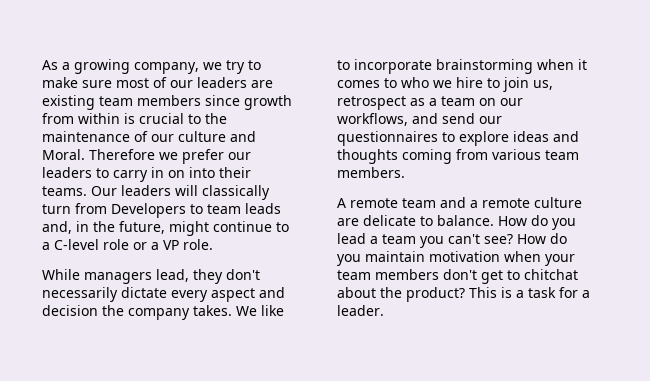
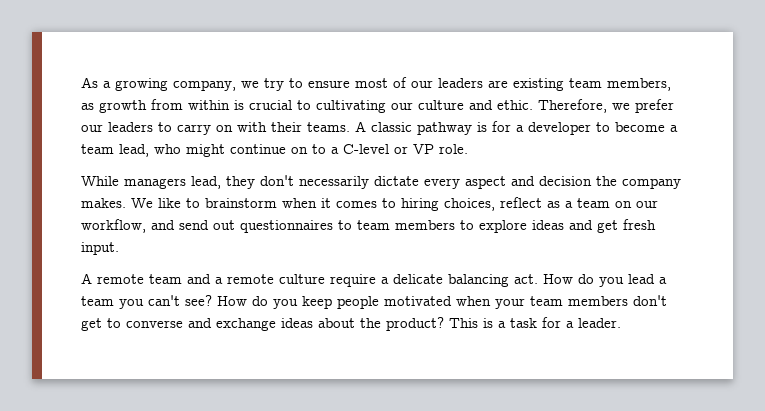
[42,77,112,88] make sure -> [308,80,350,88] ensure
[137,95,240,106] members since -> [607,78,671,91] [81,103,94,110] members, as
[205,113,227,124] [42,131,148,142] the maintenance of -> [316,100,386,113] cultivating
[42,149,155,160] Moral. Therefore -> [497,99,607,113] ethic. Therefore,
[151,167,251,178] [42,185,270,200] [42,203,281,218] [42,221,165,234] in on into their teams. Our leaders will classically turn from Developers to team leads and, in the future, -> [216,121,678,135] [81,144,181,157] on with their teams. A classic pathway is for a developer to become a team lead, who
(272, 226) none -> [291,147,308,154] on
[103,239,159,250] role or a -> [394,146,408,154] or
[193,305,232,316] takes. -> [81,198,126,208] makes.
[354,59,533,74] incorporate brainstorming -> [205,198,277,208] brainstorm
[401,77,553,92] [337,96,406,110] who we hire to join us, retrospect -> [401,197,542,211] hiring choices, reflect
[337,113,408,126] workflows, -> [81,219,146,233] workflow,
[479,116,502,124] our -> [213,220,235,230] out
[459,131,579,146] [337,149,579,164] [337,167,405,178] explore ideas and thoughts coming from various team members. -> [357,219,656,233] [81,242,119,255] team members to explore ideas and get fresh input.
[337,215,494,226] are delicate to balance. -> [330,274,538,287] require a delicate balancing act.
[365,251,500,262] maintain motivation -> [302,296,452,309] keep people motivated
[524,269,578,280] chitchat -> [126,318,313,331] converse and exchange ideas

